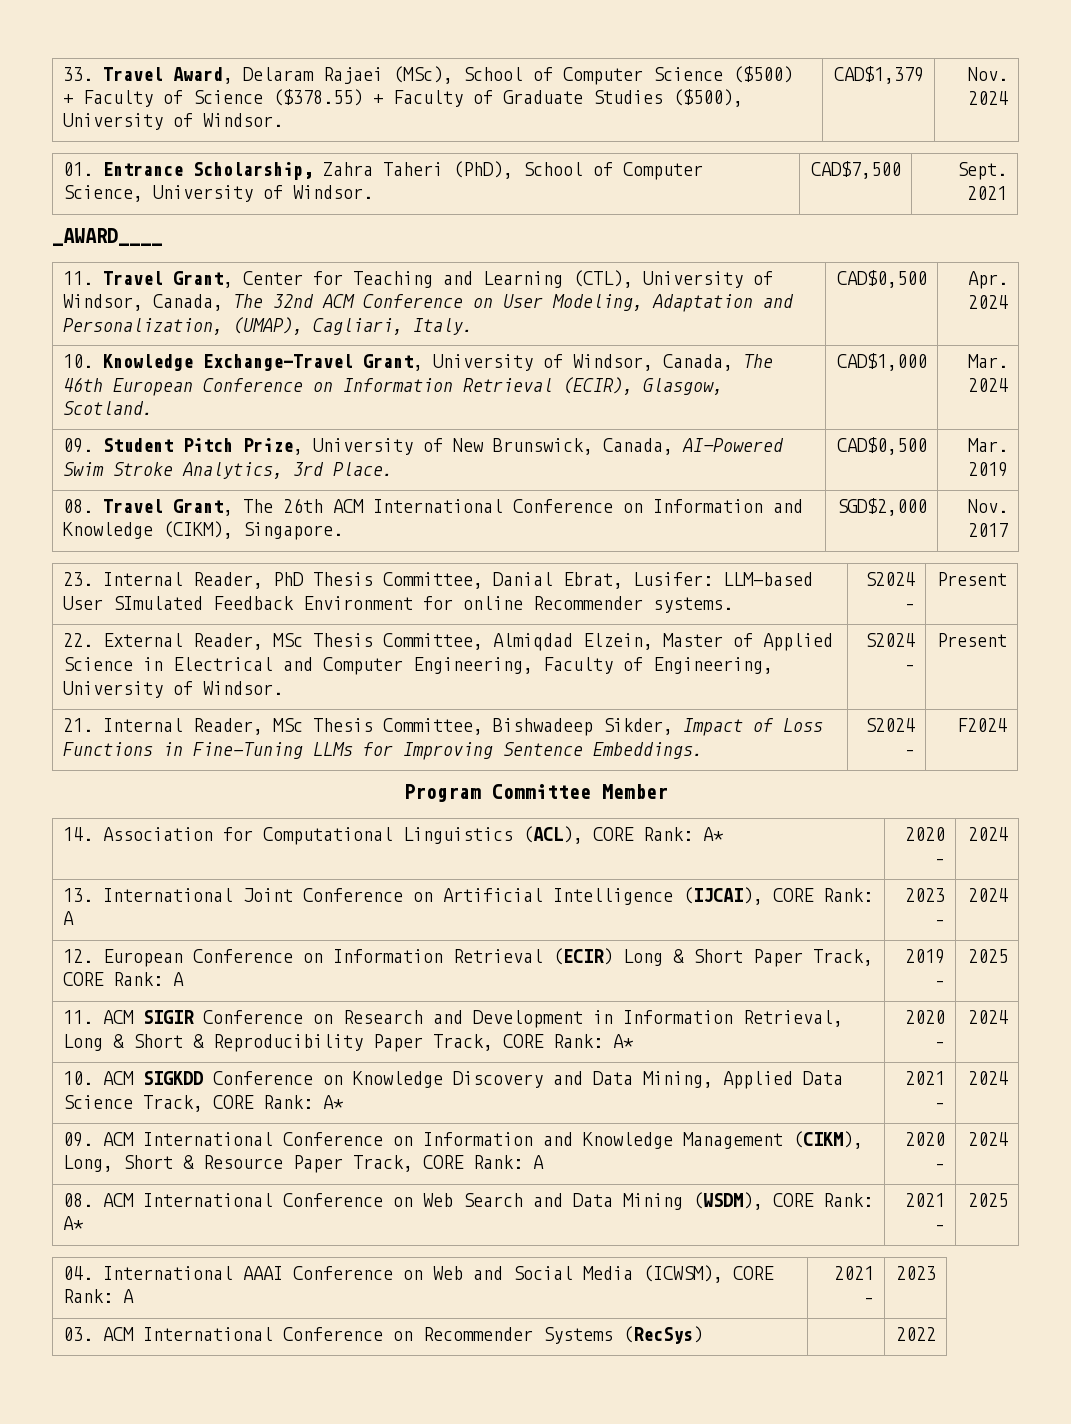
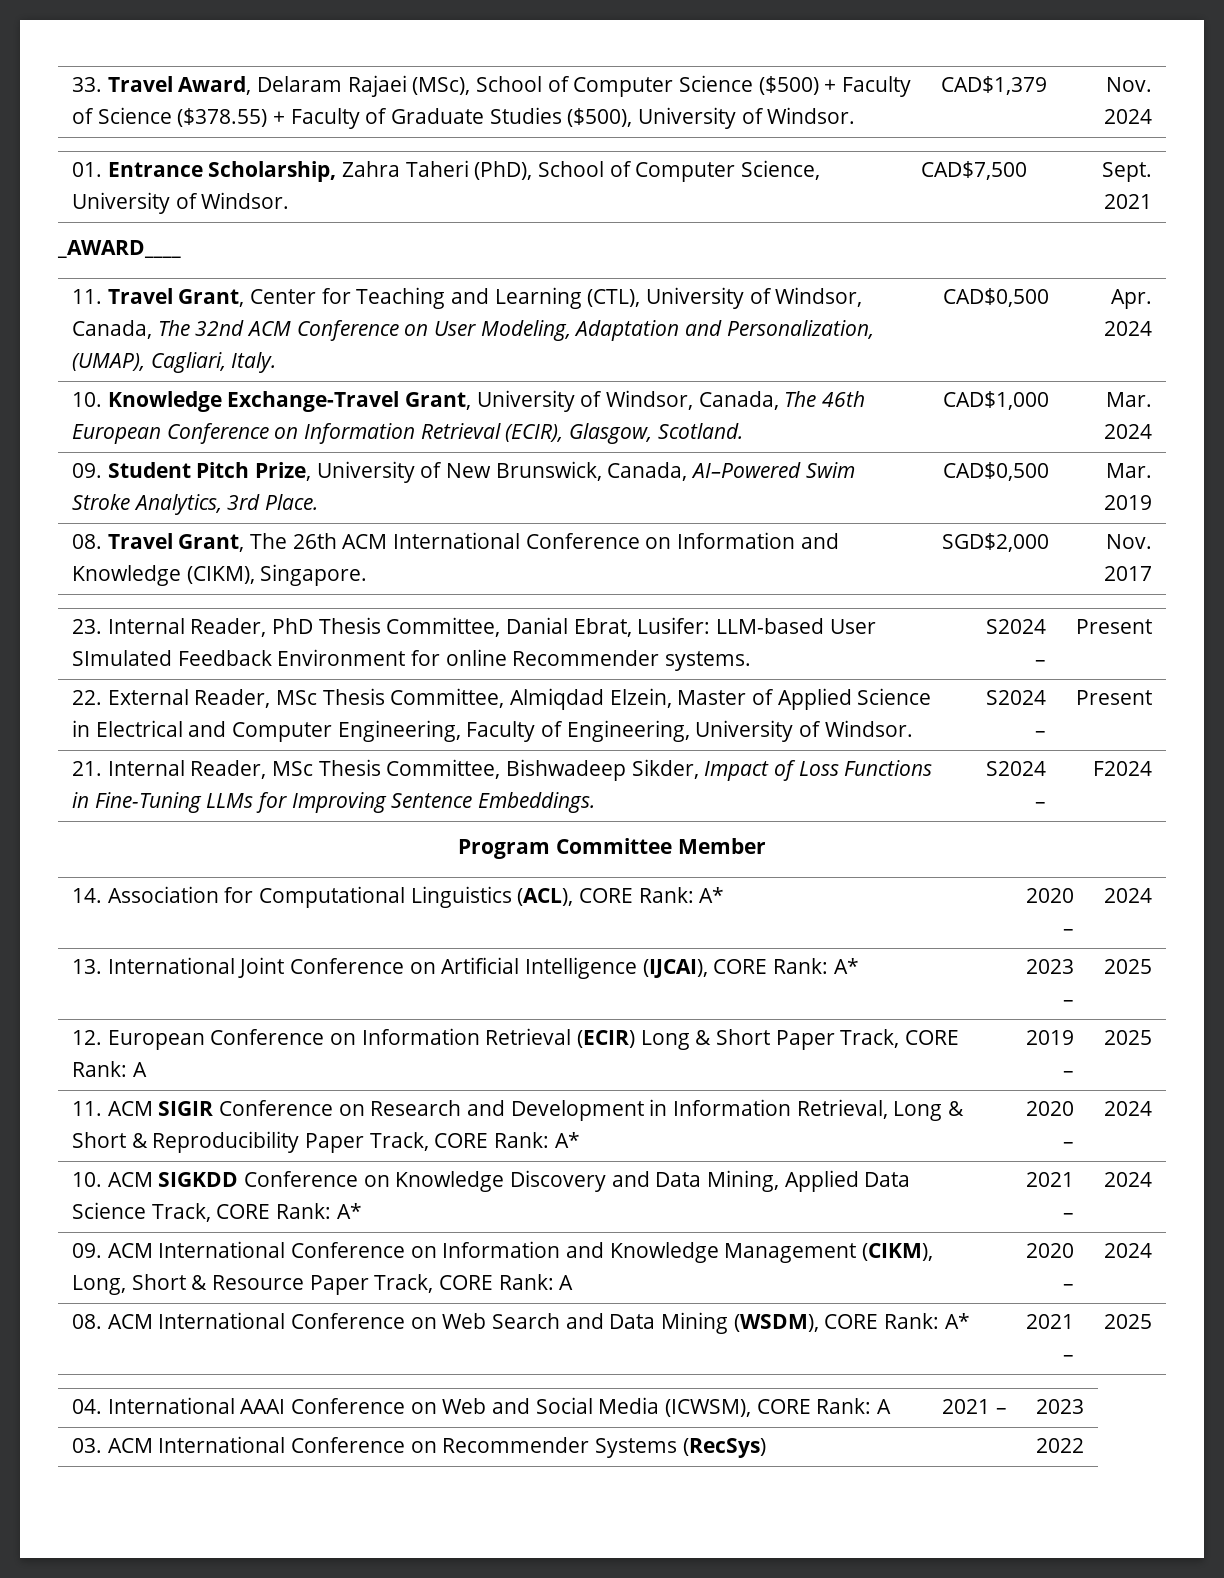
[62,911,74,925] A -> [833,958,859,974] A*
[968,888,1009,902] 2024 -> [1103,959,1152,974] 2025

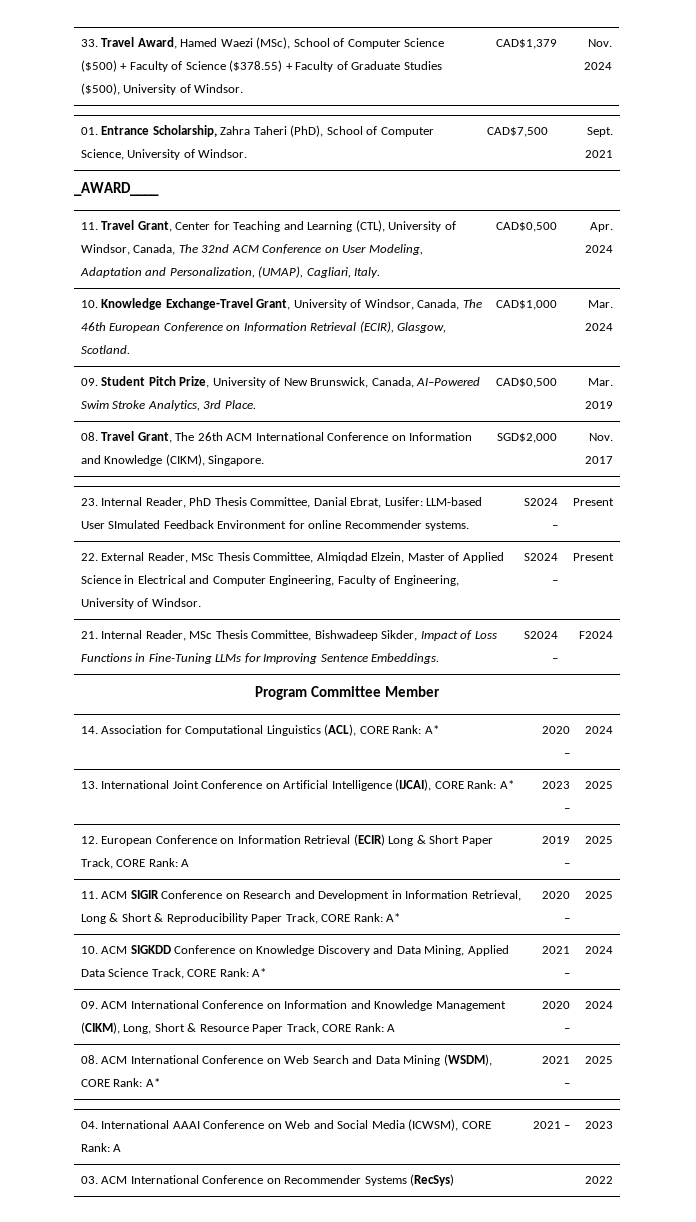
[257,75,407,97] Delaram Rajaei -> [180,38,253,47] Hamed Waezi
[1103,1101,1152,1116] 2024 -> [585,891,614,899] 2025

